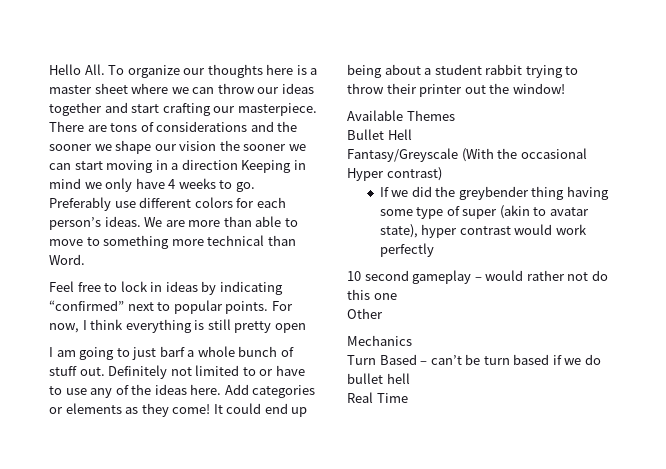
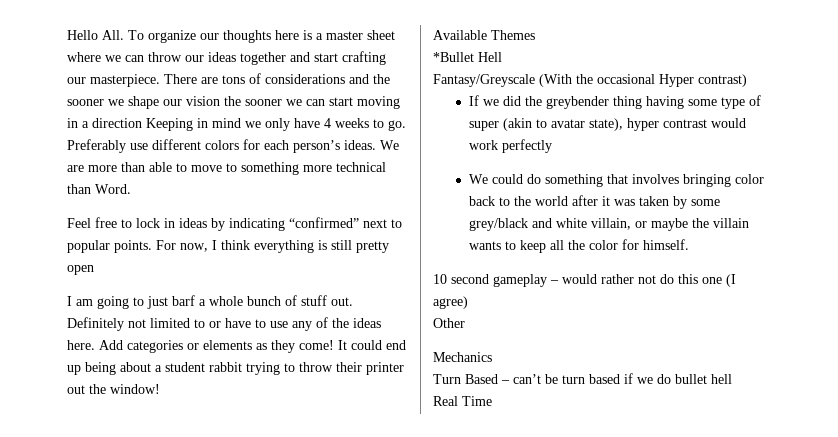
[347,129,384,140] Bullet -> [433,52,474,62] *Bullet
(434, 250) none -> [468,174,764,187] [468,195,720,209] [468,218,749,231] [468,239,689,253] // We could do something that involves bringing color back to the world after it was taken by some grey/black and white villain, or maybe the villain wants to keep all the color for himself.
(397, 296) none -> [726,274,736,287] [433,296,468,309] (I agree)

